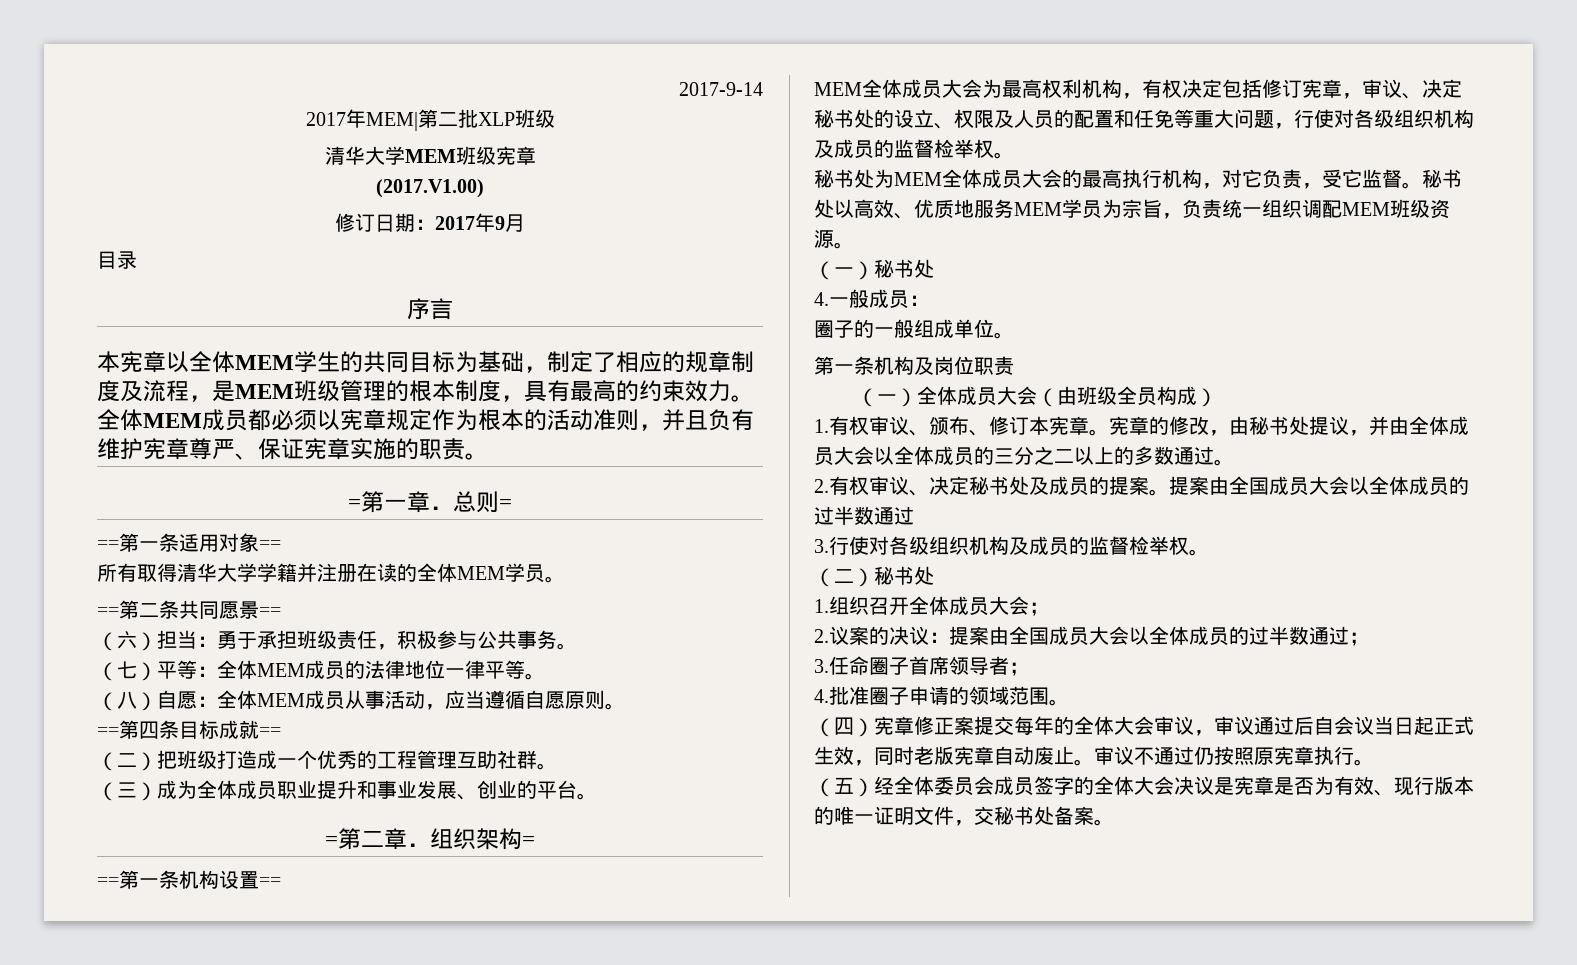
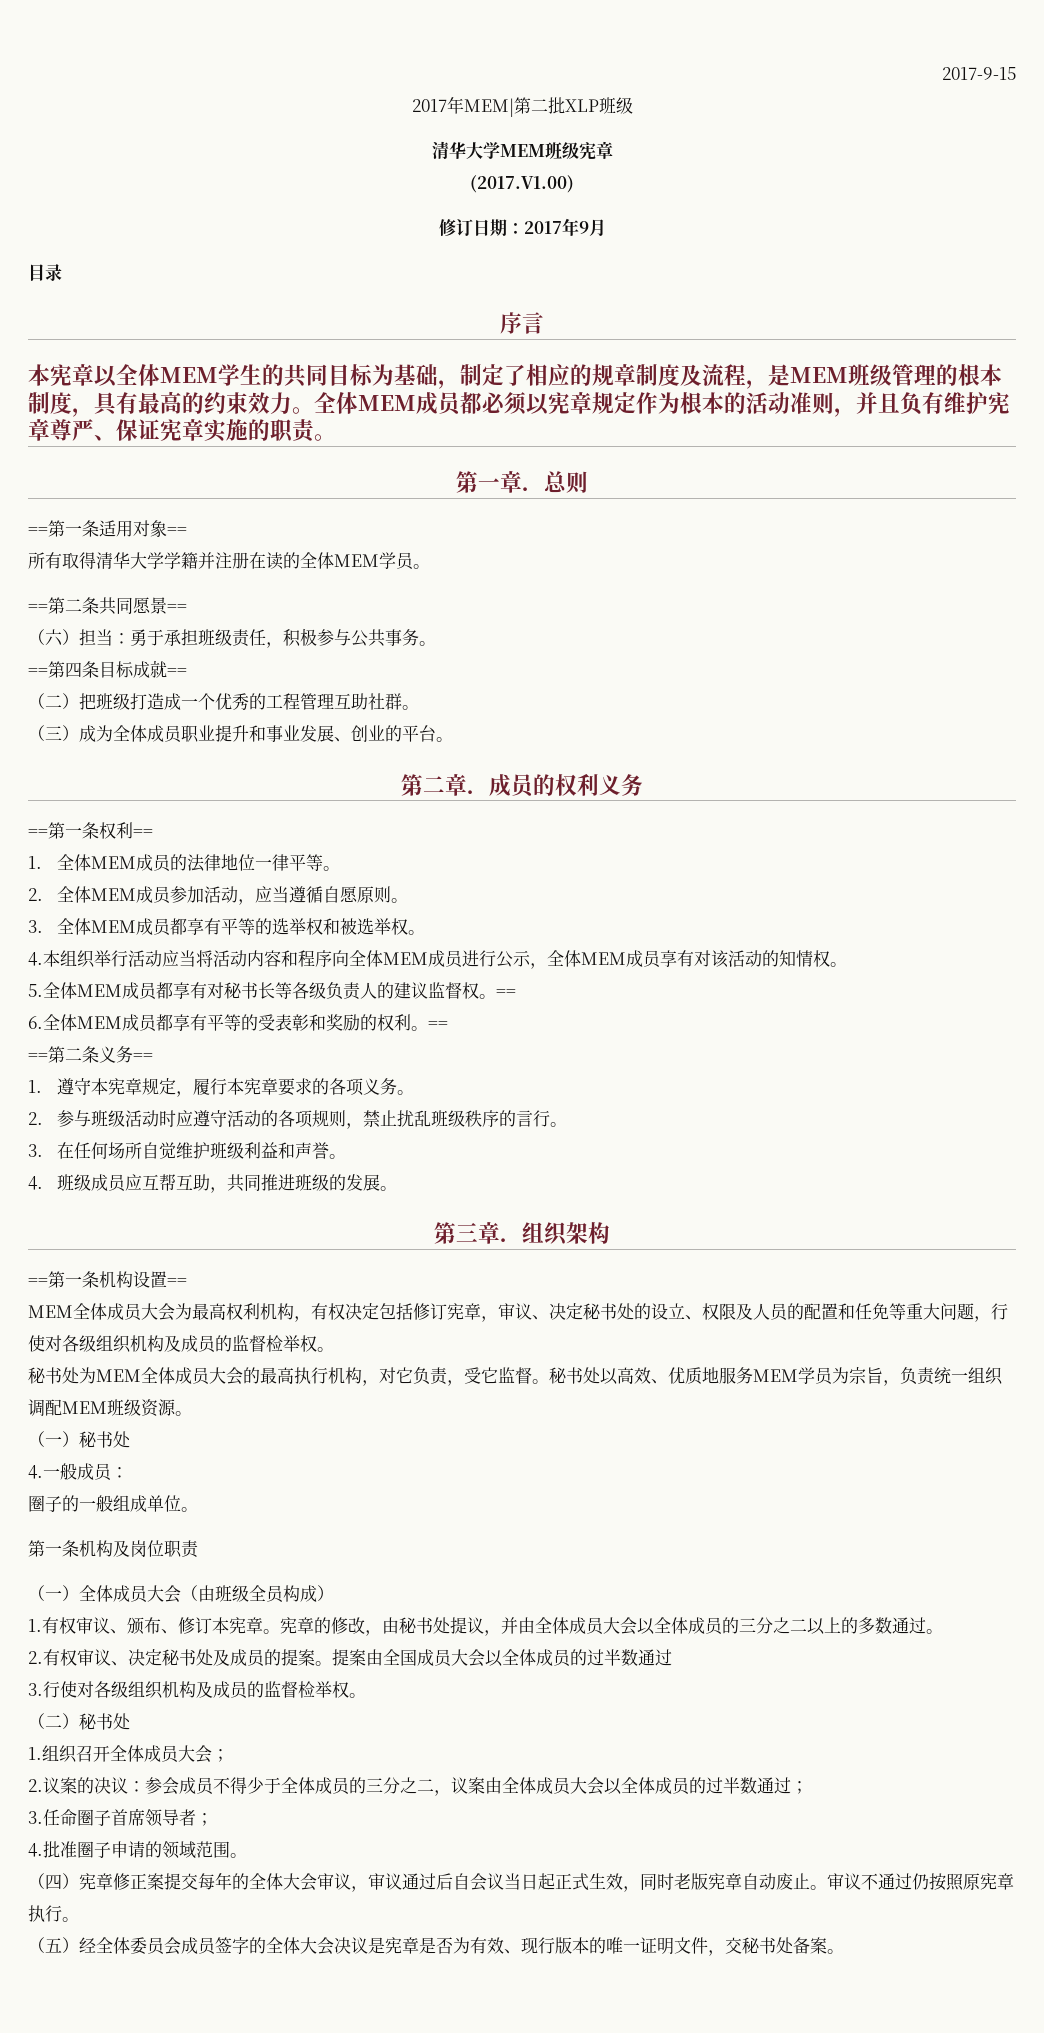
[679,82,763,96] 2017-9-14 -> [942,67,1016,80] 2017-9-15
[348,499,361,510] = -> (336, 437) none
[499,499,512,510] = -> (588, 482) none
[97,660,545,681] [97,690,625,711] // （七）平等：全体MEM成员的法律地位一律平等。 // （八）自愿：全体MEM成员从事活动，应当遵循自愿原则。 -> (436, 643) none
[325,828,384,850] =第二 -> [401,773,643,798] [28,822,153,839] [28,854,341,872] [28,886,409,905] [28,918,426,936] [28,950,847,969] [28,982,516,1000] [28,1014,448,1032] [28,1046,153,1063] [28,1078,415,1097] [28,1110,568,1129] [28,1142,347,1159] [28,1174,398,1193] [434,1222,478,1244] 第二章．成员的权利义务 // ==第一条权利== // 1.全体MEM成员的法律地位一律平等。 // 2.全体MEM成员参加活动，应当遵循自愿原则。 // 3.全体MEM成员都享有平等的选举权和被选举权。 // 4.本组织举行活动应当将活动内容和程序向全体MEM成员进行公示，全体MEM成员享有对该活动的知情权。 // 5.全体MEM成员都享有对秘书长等各级负责人的建议监督权。== // 6.全体MEM成员都享有平等的受表彰和奖励的权利。== // ==第二条义务== // 1.遵守本宪章规定，履行本宪章要求的各项义务。 // 2.参与班级活动时应遵守活动的各项规则，禁止扰乱班级秩序的言行。 // 3.在任何场所自觉维护班级利益和声誉。 // 4.班级成员应互帮互助，共同推进班级的发展。 // 第三
[522,836,535,847] = -> (610, 1233) none
[949,626,1049,645] 提案由全国 -> [145,1777,536,1796] 参会成员不得少于全体成员的三分之二，议案由全体

